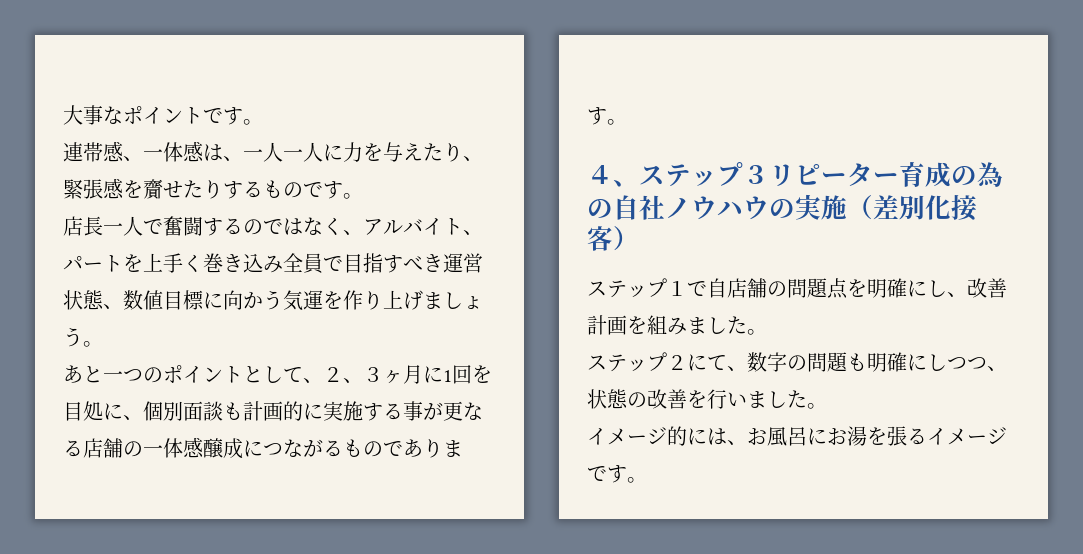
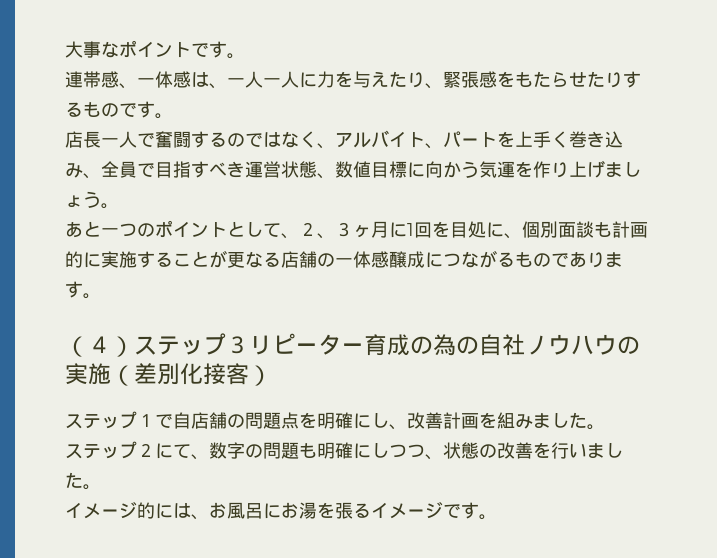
[143,179,163,200] 齎 -> [515,71,569,87] もたら
(283, 264) none -> [83,173,101,179] 、
[403,401,423,421] 事 -> [173,251,209,267] こと
[587,165,639,187] ４、 -> [65,336,134,357] （４）

